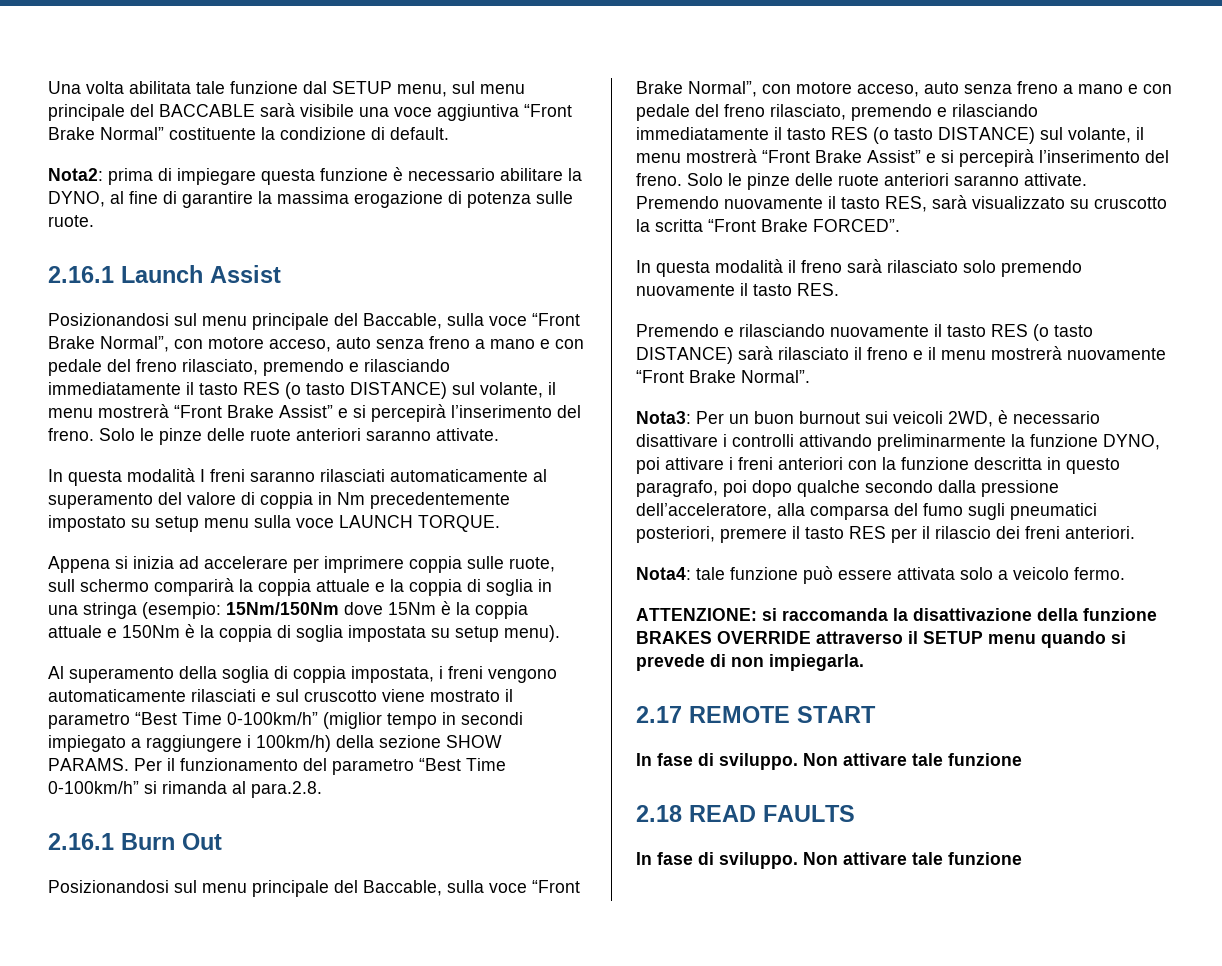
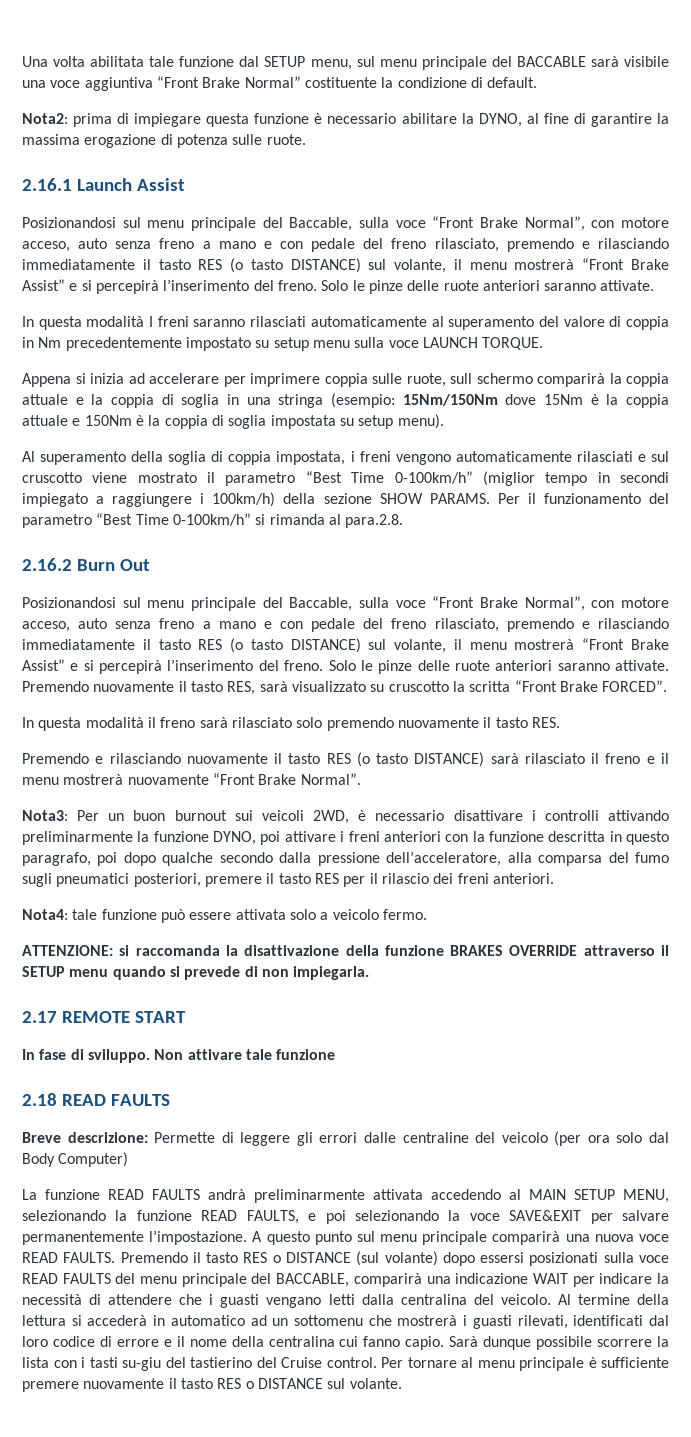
[48,833,114,850] 2.16.1 -> [22,558,72,571] 2.16.2
[636,852,1022,869] In fase di sviluppo. Non attivare tale funzione -> [22,1131,669,1146] [22,1152,129,1167] [22,1189,669,1203] [22,1210,669,1224] [22,1230,669,1245] [22,1251,669,1266] [22,1273,670,1287] [22,1294,669,1308] [22,1315,669,1329] [22,1336,669,1350] [22,1357,669,1371] [22,1378,402,1392] Breve descrizione: Permette di leggere gli errori dalle centraline del veicolo (per ora solo dal Body Computer) // La funzione READ FAULTS andrà preliminarmente attivata accedendo al MAIN SETUP MENU, selezionando la funzione READ FAULTS, e poi selezionando la voce SAVE&EXIT per salvare permanentemente l’impostazione. A questo punto sul menu principale comparirà una nuova voce READ FAULTS. Premendo il tasto RES o DISTANCE (sul volante) dopo essersi posizionati sulla voce READ FAULTS del menu principale del BACCABLE, comparirà una indicazione WAIT per indicare la necessità di attendere che i guasti vengano letti dalla centralina del veicolo. Al termine della lettura si accederà in automatico ad un sottomenu che mostrerà i guasti rilevati, identificati dal loro codice di errore e il nome della centralina cui fanno capio. Sarà dunque possibile scorrere la lista con i tasti su-giu del tastierino del Cruise control. Per tornare al menu principale è sufficiente premere nuovamente il tasto RES o DISTANCE sul volante.

